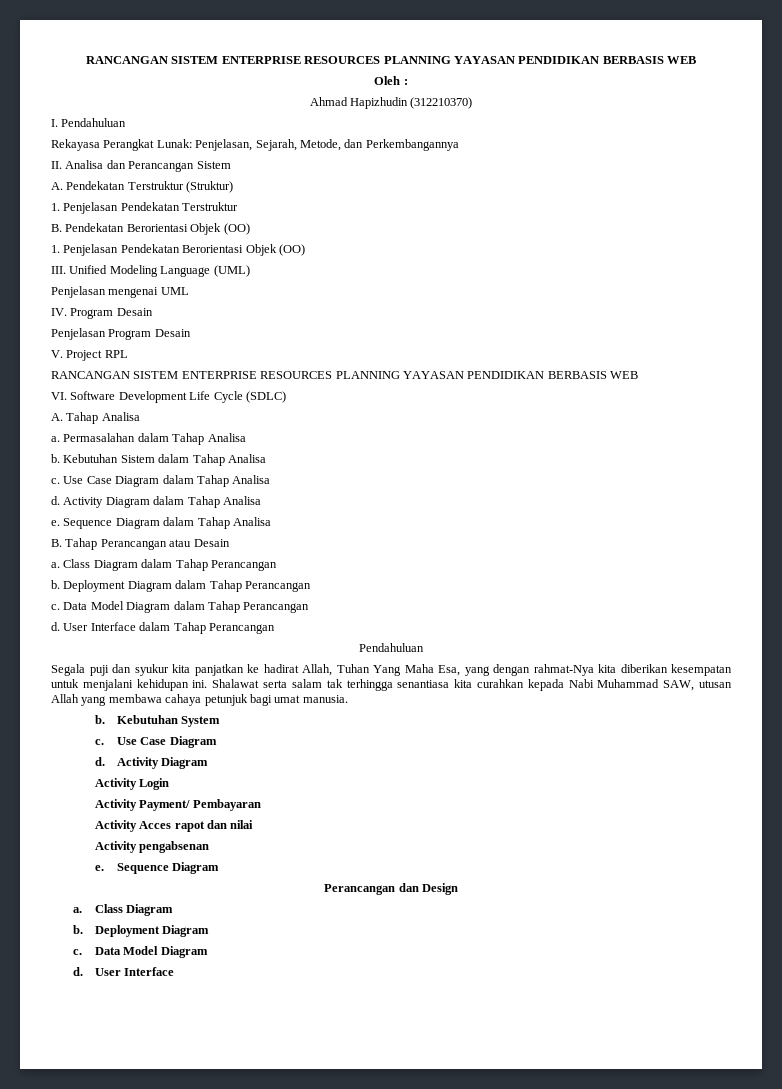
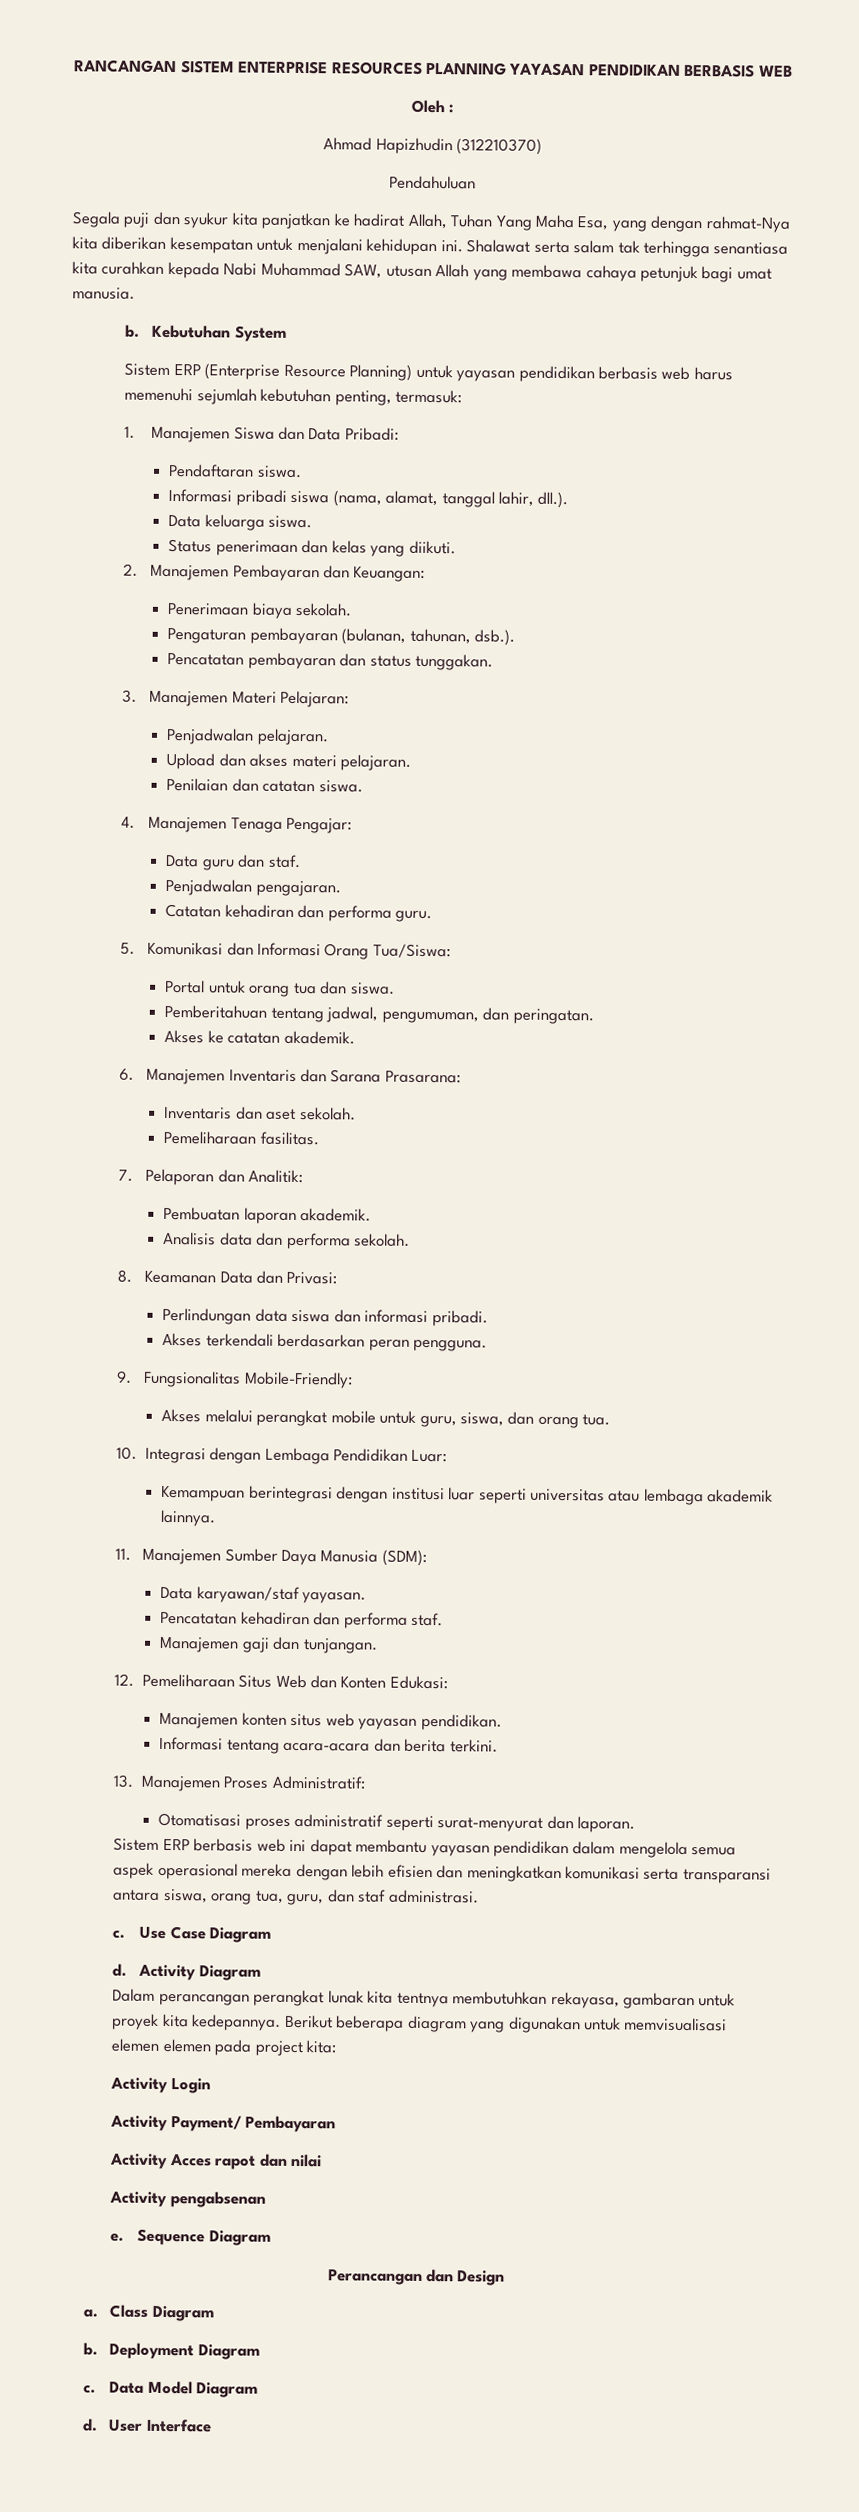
[51,118,127,127] [51,139,459,151] [51,160,231,172] [51,181,234,193] [51,202,239,214] [51,223,250,235] [51,244,305,256] [51,265,250,277] [51,286,189,298] [51,308,153,319] [51,328,191,340] [51,350,128,361] [51,371,638,379] [51,391,286,403] [51,412,140,424] [51,433,246,445] [51,454,266,466] [51,475,271,487] [51,496,261,508] [51,517,271,529] [51,538,230,550] [51,559,277,571] [51,580,311,592] [51,601,310,613] [51,622,275,634] // I. Pendahuluan // Rekayasa Perangkat Lunak: Penjelasan, Sejarah, Metode, dan Perkembangannya // II. Analisa dan Perancangan Sistem // A. Pendekatan Terstruktur (Struktur) // 1. Penjelasan Pendekatan Terstruktur // B. Pendekatan Berorientasi Objek (OO) // 1. Penjelasan Pendekatan Berorientasi Objek (OO) // III. Unified Modeling Language (UML) // Penjelasan mengenai UML // IV. Program Desain // Penjelasan Program Desain // V. Project RPL // RANCANGAN SISTEM ENTERPRISE RESOURCES PLANNING YAYASAN PENDIDIKAN BERBASIS WEB // VI. Software Development Life Cycle (SDLC) // A. Tahap Analisa // a. Permasalahan dalam Tahap Analisa // b. Kebutuhan Sistem dalam Tahap Analisa // c. Use Case Diagram dalam Tahap Analisa // d. Activity Diagram dalam Tahap Analisa // e. Sequence Diagram dalam Tahap Analisa // B. Tahap Perancangan atau Desain // a. Class Diagram dalam Tahap Perancangan // b. Deployment Diagram dalam Tahap Perancangan // c. Data Model Diagram dalam Tahap Perancangan // d. User Interface dalam Tahap Perancangan -> (542, 146) none
(221, 721) none -> [124,362,733,383] [124,387,463,406] [124,426,399,443] [168,463,302,478] [168,488,569,509] [168,514,313,531] [168,538,456,557] [123,563,426,582] [167,602,353,619] [167,627,516,646] [167,652,494,671] [122,689,349,708] [166,727,329,746] [166,752,412,771] [166,777,363,793] [121,816,352,834] [165,854,301,871] [165,878,341,897] [165,903,433,923] [120,941,451,960] [165,979,395,997] [164,1004,594,1025] [164,1029,355,1045] [119,1068,461,1085] [164,1106,356,1121] [163,1130,319,1146] [118,1168,303,1186] [163,1206,372,1224] [163,1231,411,1250] [117,1269,338,1285] [162,1307,488,1327] [162,1332,488,1352] [117,1370,353,1389] [161,1408,611,1429] [116,1446,448,1465] [161,1485,774,1506] [160,1509,217,1527] [115,1548,427,1566] [160,1586,367,1604] [160,1611,444,1629] [159,1636,378,1654] [114,1673,448,1690] [159,1712,502,1731] [159,1736,498,1754] [113,1774,366,1792] [158,1812,635,1833] [113,1837,737,1858] [113,1862,771,1884] [113,1888,479,1906] // Sistem ERP (Enterprise Resource Planning) untuk yayasan pendidikan berbasis web harus memenuhi sejumlah kebutuhan penting, termasuk: // 1. Manajemen Siswa dan Data Pribadi: // Pendaftaran siswa. // Informasi pribadi siswa (nama, alamat, tanggal lahir, dll.). // Data keluarga siswa. // Status penerimaan dan kelas yang diikuti. // 2. Manajemen Pembayaran dan Keuangan: // Penerimaan biaya sekolah. // Pengaturan pembayaran (bulanan, tahunan, dsb.). // Pencatatan pembayaran dan status tunggakan. // 3. Manajemen Materi Pelajaran: // Penjadwalan pelajaran. // Upload dan akses materi pelajaran. // Penilaian dan catatan siswa. // 4. Manajemen Tenaga Pengajar: // Data guru dan staf. // Penjadwalan pengajaran. // Catatan kehadiran dan performa guru. // 5. Komunikasi dan Informasi Orang Tua/Siswa: // Portal untuk orang tua dan siswa. // Pemberitahuan tentang jadwal, pengumuman, dan peringatan. // Akses ke catatan akademik. // 6. Manajemen Inventaris dan Sarana Prasarana: // Inventaris dan aset sekolah. // Pemeliharaan fasilitas. // 7. Pelaporan dan Analitik: // Pembuatan laporan akademik. // Analisis data dan performa sekolah. // 8. Keamanan Data dan Privasi: // Perlindungan data siswa dan informasi pribadi. // Akses terkendali berdasarkan peran pengguna. // 9. Fungsionalitas Mobile-Friendly: // Akses melalui perangkat mobile untuk guru, siswa, dan orang tua. // 10. Integrasi dengan Lembaga Pendidikan Luar: // Kemampuan berintegrasi dengan institusi luar seperti universitas atau lembaga akademik lainnya. // 11. Manajemen Sumber Daya Manusia (SDM): // Data karyawan/staf yayasan. // Pencatatan kehadiran dan performa staf. // Manajemen gaji dan tunjangan. // 12. Pemeliharaan Situs Web dan Konten Edukasi: // Manajemen konten situs web yayasan pendidikan. // Informasi tentang acara-acara dan berita terkini. // 13. Manajemen Proses Administratif: // Otomatisasi proses administratif seperti surat-menyurat dan laporan. // Sistem ERP berbasis web ini dapat membantu yayasan pendidikan dalam mengelola semua aspek operasional mereka dengan lebih efisien dan meningkatkan komunikasi serta transparansi antara siswa, orang tua, guru, dan staf administrasi.
(209, 763) none -> [112,1988,736,2010] [112,2013,728,2034] [111,2038,337,2057] // Dalam perancangan perangkat lunak kita tentnya membutuhkan rekayasa, gambaran untuk proyek kita kedepannya. Berikut beberapa diagram yang digunakan untuk memvisualisasi elemen elemen pada project kita:

